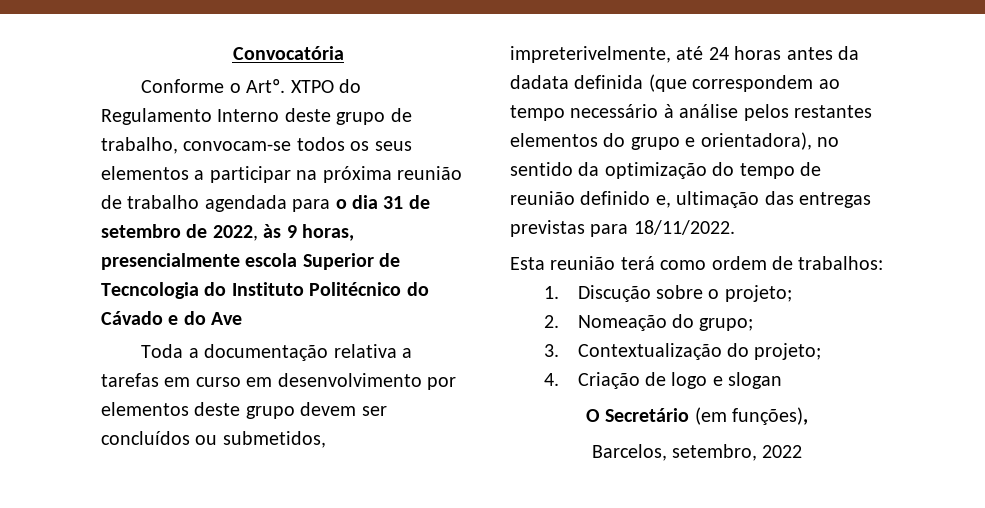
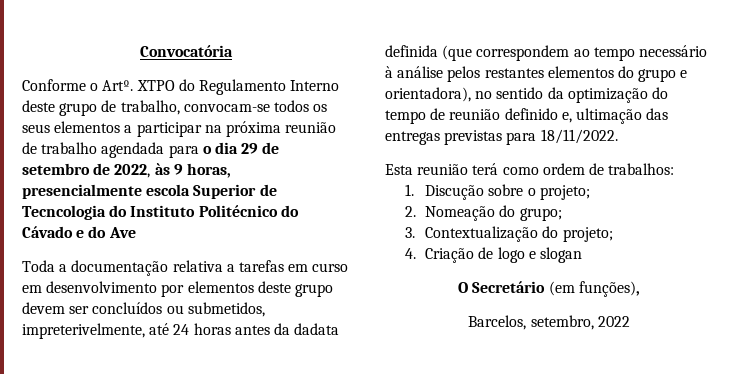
[383,196,404,209] 31 -> [241,143,259,154] 29

